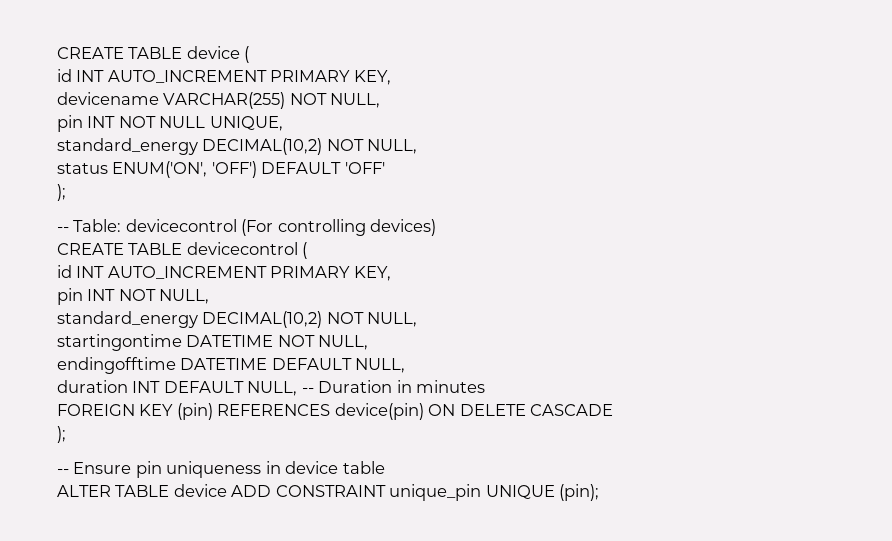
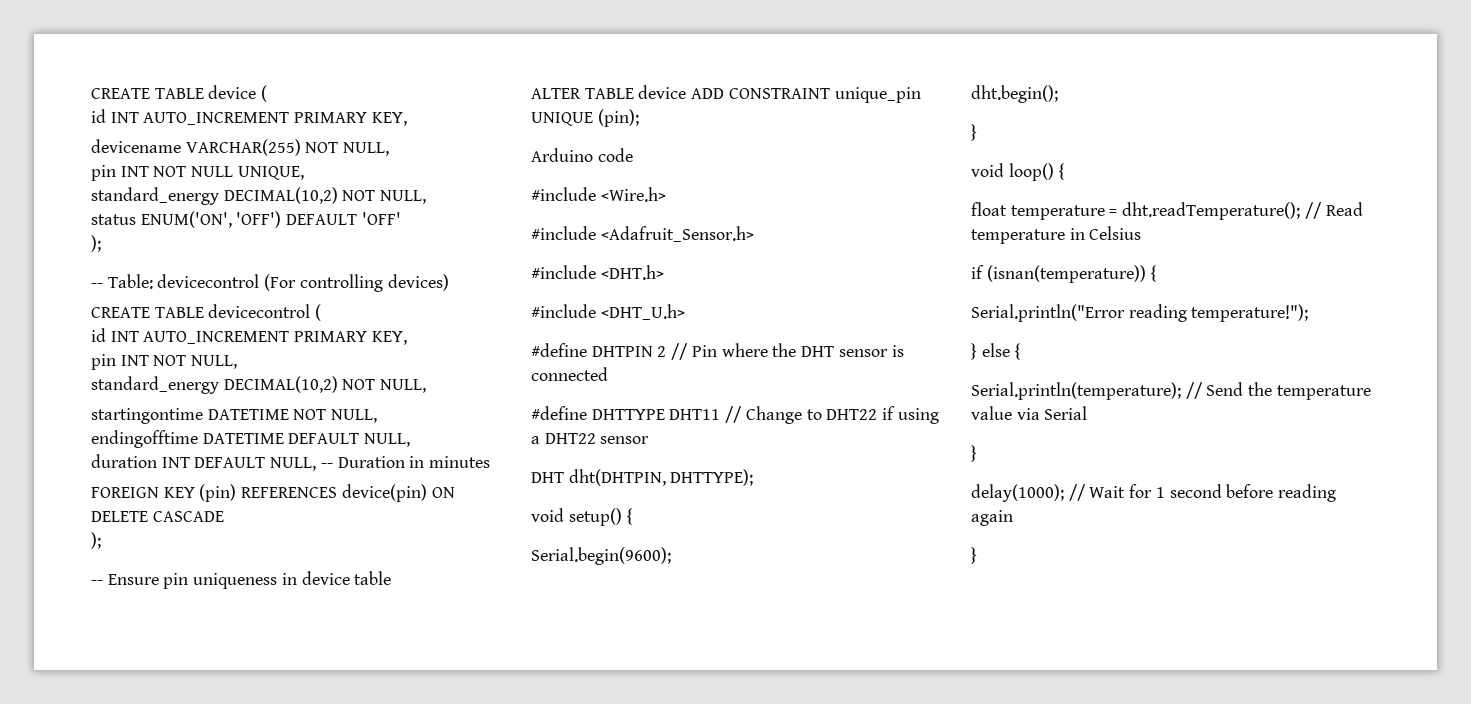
(600, 492) none -> [531,148,633,162] [531,187,666,202] [531,226,754,242] [531,265,664,280] [531,304,685,320] [531,343,904,360] [531,367,608,381] [531,406,939,424] [531,433,650,444] [531,469,754,486] [531,508,633,526] [531,547,671,565] [971,85,1058,103] [971,124,977,141] [971,163,1065,181] [971,202,1363,220] [971,226,1142,244] [971,265,1157,283] [971,304,1309,322] [971,343,1021,360] [971,382,1371,400] [971,406,1088,420] [971,445,977,462] [971,484,1337,502] [971,510,1013,526] [971,547,977,564] // Arduino code // #include <Wire.h> // #include <Adafruit_Sensor.h> // #include <DHT.h> // #include <DHT_U.h> // #define DHTPIN 2 // Pin where the DHT sensor is connected // #define DHTTYPE DHT11 // Change to DHT22 if using a DHT22 sensor // DHT dht(DHTPIN, DHTTYPE); // void setup() { // Serial.begin(9600); // dht.begin(); // } // void loop() { // float temperature = dht.readTemperature(); // Read temperature in Celsius // if (isnan(temperature)) { // Serial.println("Error reading temperature!"); // } else { // Serial.println(temperature); // Send the temperature value via Serial // } // delay(1000); // Wait for 1 second before reading again // }

